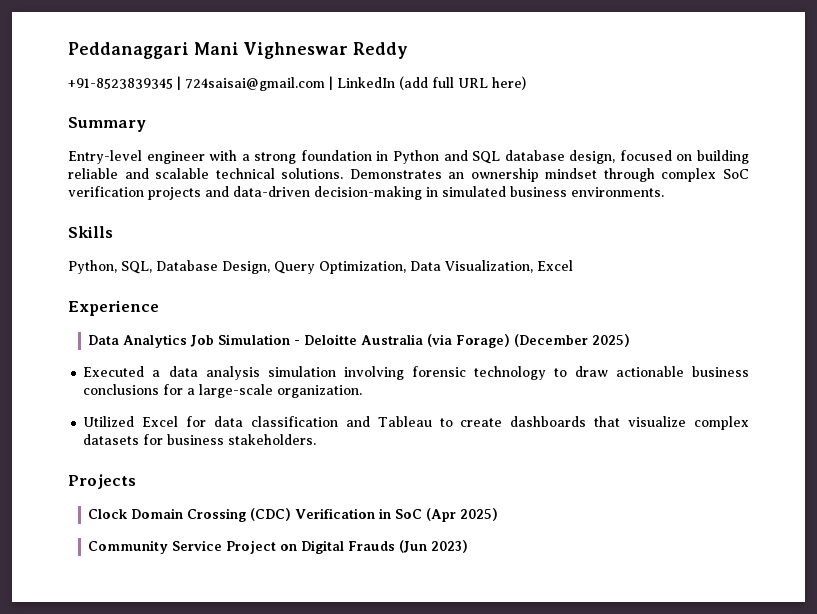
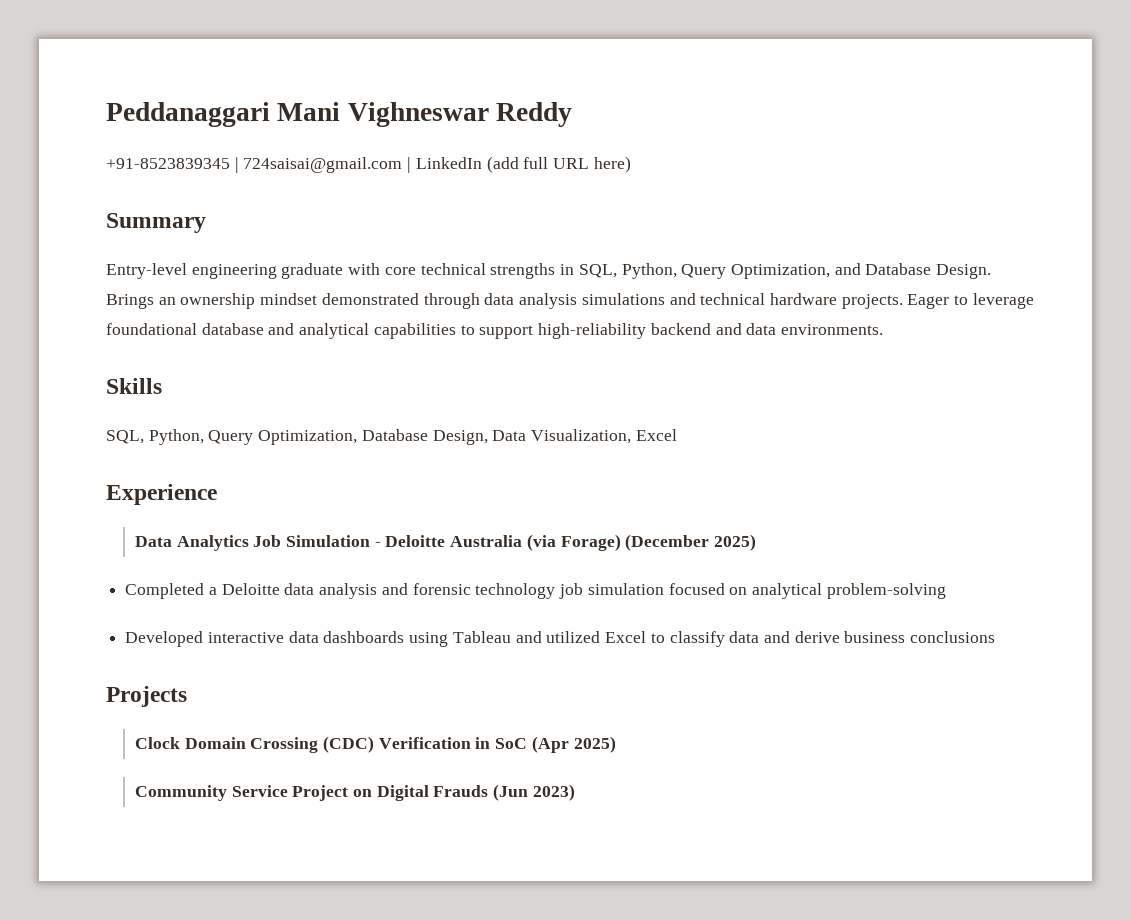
[146,150,749,164] [68,168,749,182] [68,186,664,200] [68,226,113,238] [68,260,406,274] engineer with a strong foundation in Python and SQL database design, focused on building reliable and scalable technical solutions. Demonstrates an ownership mindset through complex SoC verification projects and data-driven decision-making in simulated business environments. // Skills // Python, SQL, Database Design, Query Optimization, -> [191,263,992,279] [106,293,1034,309] [106,323,883,339] [106,378,162,394] [106,429,488,445] engineering graduate with core technical strengths in SQL, Python, Query Optimization, and Database Design. Brings an ownership mindset demonstrated through data analysis simulations and technical hardware projects. Eager to leverage foundational database and analytical capabilities to support high-reliability backend and data environments. // Skills // SQL, Python, Query Optimization, Database Design,
[83,366,749,380] [83,384,363,398] [83,416,749,430] [83,434,317,445] Executed a data analysis simulation involving forensic technology to draw actionable business conclusions for a large-scale organization. // Utilized Excel for data classification and Tableau to create dashboards that visualize complex datasets for business stakeholders. -> [125,583,946,599] [125,631,996,647] Completed a Deloitte data analysis and forensic technology job simulation focused on analytical problem-solving // Developed interactive data dashboards using Tableau and utilized Excel to classify data and derive business conclusions

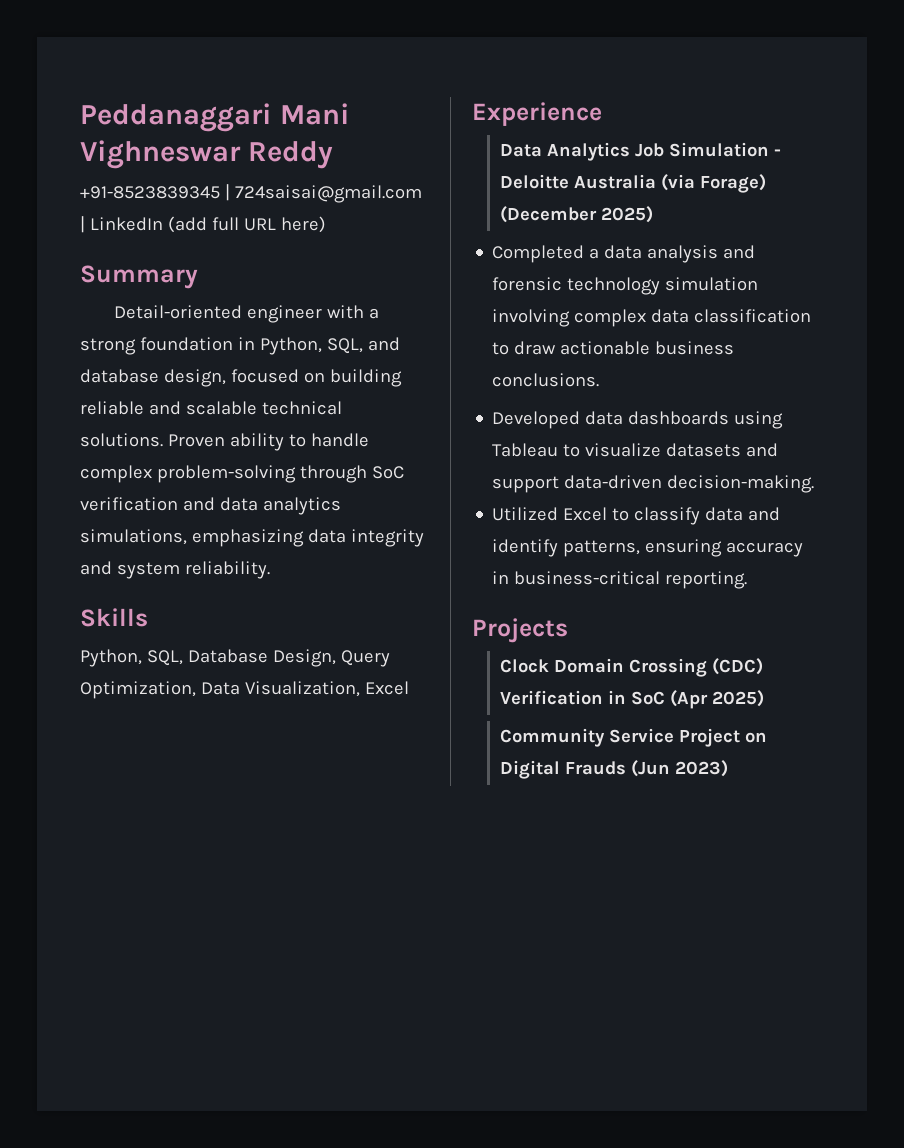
[106,263,992,279] [106,293,1034,309] [106,323,883,339] [106,378,162,394] [106,429,488,445] Entry-level engineering graduate with core technical strengths in SQL, Python, Query Optimization, and Database Design. Brings an ownership mindset demonstrated through data analysis simulations and technical hardware projects. Eager to leverage foundational database and analytical capabilities to support high-reliability backend and data environments. // Skills // SQL, Python, Query Optimization, Database Design, -> [114,305,380,323] [80,337,400,355] [80,369,402,387] [80,401,342,415] [80,433,369,451] [80,465,404,483] [80,497,341,515] [80,529,424,547] [80,561,270,579] [80,608,148,627] [80,649,390,667] [80,681,196,699] Detail-oriented engineer with a strong foundation in Python, SQL, and database design, focused on building reliable and scalable technical solutions. Proven ability to handle complex problem-solving through SoC verification and data analytics simulations, emphasizing data integrity and system reliability. // Skills // Python, SQL, Database Design, Query Optimization,
[221,583,280,595] Deloitte -> (600, 253) none
[559,583,946,599] job simulation focused on analytical problem-solving -> [665,277,759,291] [492,309,812,327] [492,341,735,355] [492,373,600,387] simulation involving complex data classification to draw actionable business conclusions.
[207,632,284,643] interactive -> (581, 420) none
[515,631,601,643] and utilized -> [563,443,779,457] [492,475,815,493] [492,507,559,521] to visualize datasets and support data-driven decision-making. // Utilized
[794,631,996,643] derive business conclusions -> [492,539,804,557] [492,571,748,589] identify patterns, ensuring accuracy in business-critical reporting.

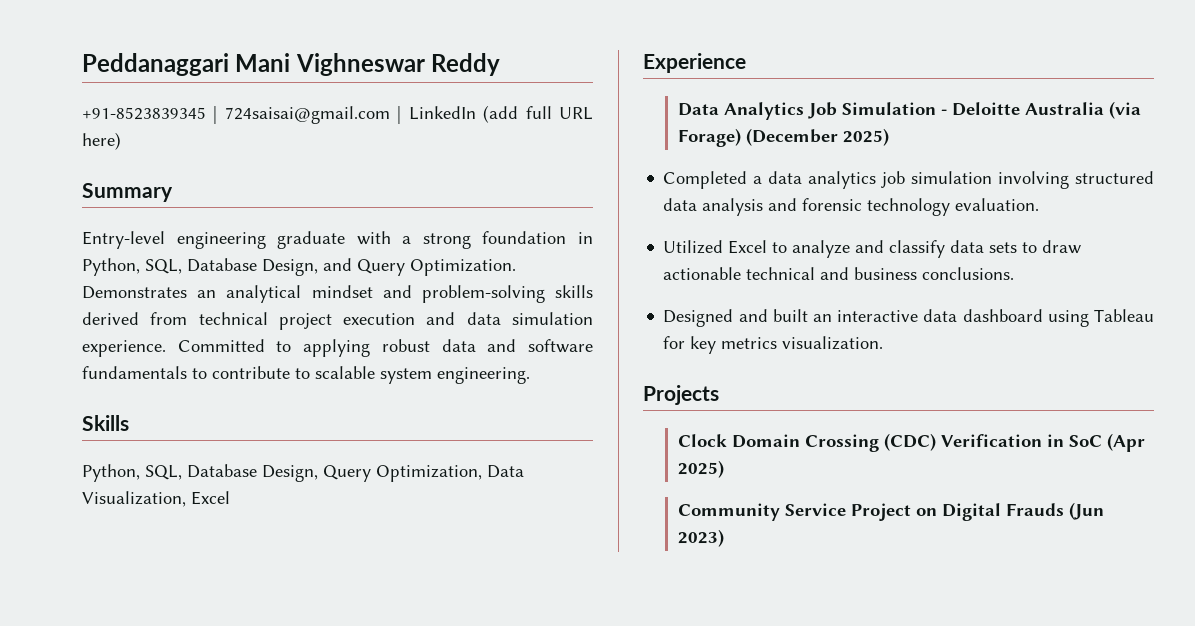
[114,305,323,323] Detail-oriented engineer -> [82,231,346,249] Entry-level engineering graduate
[367,337,400,351] [80,369,402,387] [80,401,342,415] [80,433,369,451] [80,465,404,483] [80,497,341,515] [80,529,424,547] [80,561,270,579] and database design, focused on building reliable and scalable technical solutions. Proven ability to handle complex problem-solving through SoC verification and data analytics simulations, emphasizing data integrity and system reliability. -> [187,258,516,276] [82,285,593,303] [82,312,593,330] [82,339,593,357] [82,366,530,384] Database Design, and Query Optimization. Demonstrates an analytical mindset and problem-solving skills derived from technical project execution and data simulation experience. Committed to applying robust data and software fundamentals to contribute to scalable system engineering.
[647,245,756,263] [492,277,759,295] [492,309,812,327] [492,341,735,355] [492,373,600,387] [492,411,784,429] [492,443,779,457] [492,475,815,493] [492,507,781,525] [492,539,804,557] [492,571,748,589] analysis and forensic technology simulation involving complex data classification to draw actionable business conclusions. // Developed data dashboards using Tableau to visualize datasets and support data-driven decision-making. // Utilized Excel to classify data and identify patterns, ensuring accuracy in business-critical reporting. -> [808,171,1154,189] [663,198,1040,216] [663,240,1082,258] [663,267,1015,280] [663,309,1154,327] [663,336,884,354] analytics job simulation involving structured data analysis and forensic technology evaluation. // Utilized Excel to analyze and classify data sets to draw actionable technical and business conclusions. // Designed and built an interactive data dashboard using Tableau for key metrics visualization.

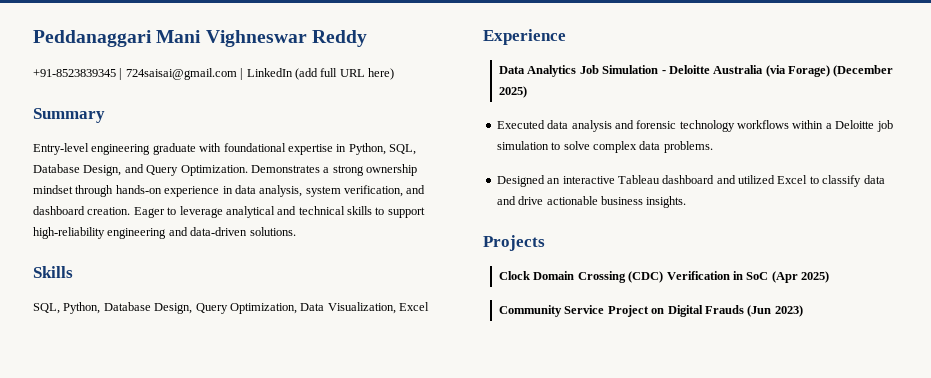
[402,231,567,249] a strong foundation -> [223,143,333,155] foundational expertise
[197,285,593,303] [82,312,593,330] [82,339,593,357] [82,366,530,384] an analytical mindset and problem-solving skills derived from technical project execution and data simulation experience. Committed to applying robust data and software fundamentals to contribute to scalable system engineering. -> [323,164,417,176] [33,185,426,197] [33,206,425,218] [33,227,296,239] a strong ownership mindset through hands-on experience in data analysis, system verification, and dashboard creation. Eager to leverage analytical and technical skills to support high-reliability engineering and data-driven solutions.
[82,464,182,482] Python, SQL, -> [33,302,101,314] SQL, Python,
[663,171,1154,189] Completed a data analytics job simulation involving structured -> [496,120,545,129] Executed
[955,198,1040,211] [663,240,1082,258] [663,267,1015,280] [663,309,1154,327] [663,336,884,354] evaluation. // Utilized Excel to analyze and classify data sets to draw actionable technical and business conclusions. // Designed and built an interactive data dashboard using Tableau for key metrics visualization. -> [737,120,893,132] [496,141,713,153] [496,175,885,187] [496,196,687,208] workflows within a Deloitte job simulation to solve complex data problems. // Designed an interactive Tableau dashboard and utilized Excel to classify data and drive actionable business insights.

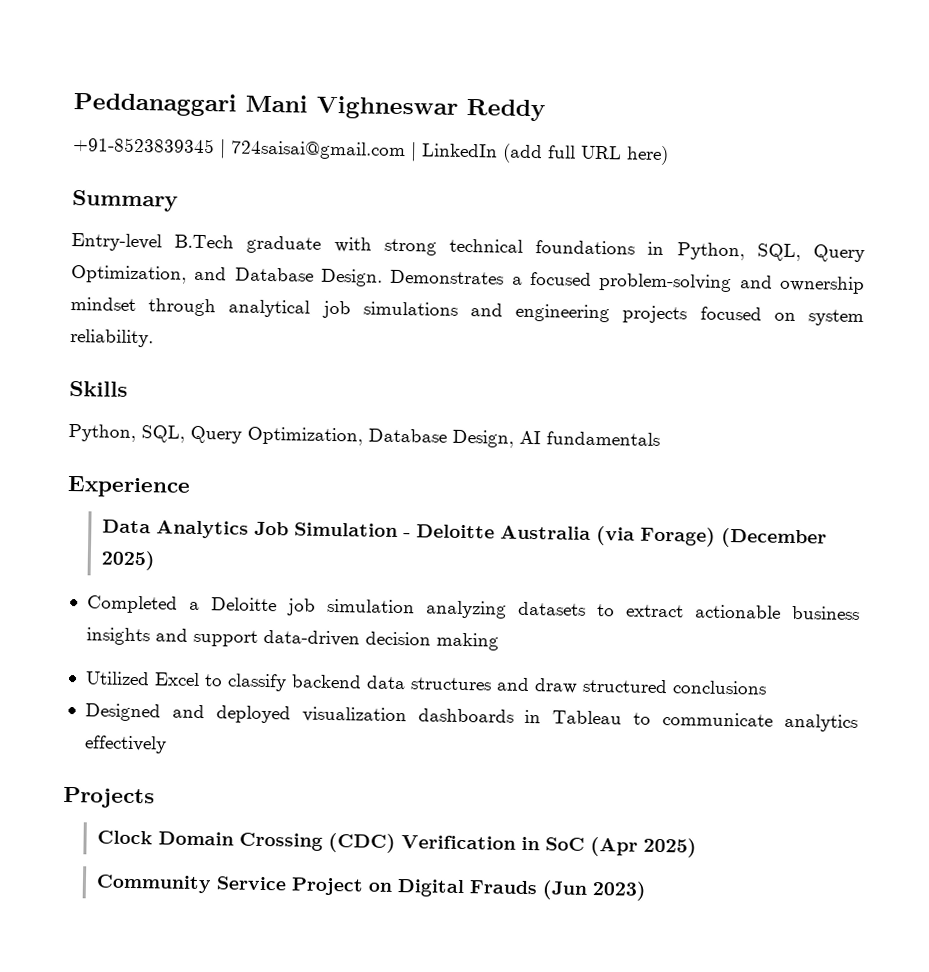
[91,144,151,155] engineering -> [174,234,235,249] B.Tech
[223,143,416,155] [33,164,417,176] [33,185,426,197] [33,206,425,218] [33,227,296,239] [33,266,73,278] [33,302,429,314] foundational expertise in Python, SQL, Database Design, and Query Optimization. Demonstrates a strong ownership mindset through hands-on experience in data analysis, system verification, and dashboard creation. Eager to leverage analytical and technical skills to support high-reliability engineering and data-driven solutions. // Skills // SQL, Python, Database Design, Query Optimization, Data Visualization, Excel -> [383,238,866,263] [71,265,866,295] [70,297,865,327] [70,328,154,348] [69,380,128,397] [68,423,660,448] strong technical foundations in Python, SQL, Query Optimization, and Database Design. Demonstrates a focused problem-solving and ownership mindset through analytical job simulations and engineering projects focused on system reliability. // Skills // Python, SQL, Query Optimization, Database Design, AI fundamentals
[496,120,893,132] [496,141,713,153] [496,175,885,187] [496,196,687,208] Executed data analysis and forensic technology workflows within a Deloitte job simulation to solve complex data problems. // Designed an interactive Tableau dashboard and utilized Excel to classify data and drive actionable business insights. -> [86,595,860,621] [85,627,499,651] [84,671,767,695] [84,703,858,732] [83,735,167,754] Completed a Deloitte job simulation analyzing datasets to extract actionable business insights and support data-driven decision making // Utilized Excel to classify backend data structures and draw structured conclusions // Designed and deployed visualization dashboards in Tableau to communicate analytics effectively

